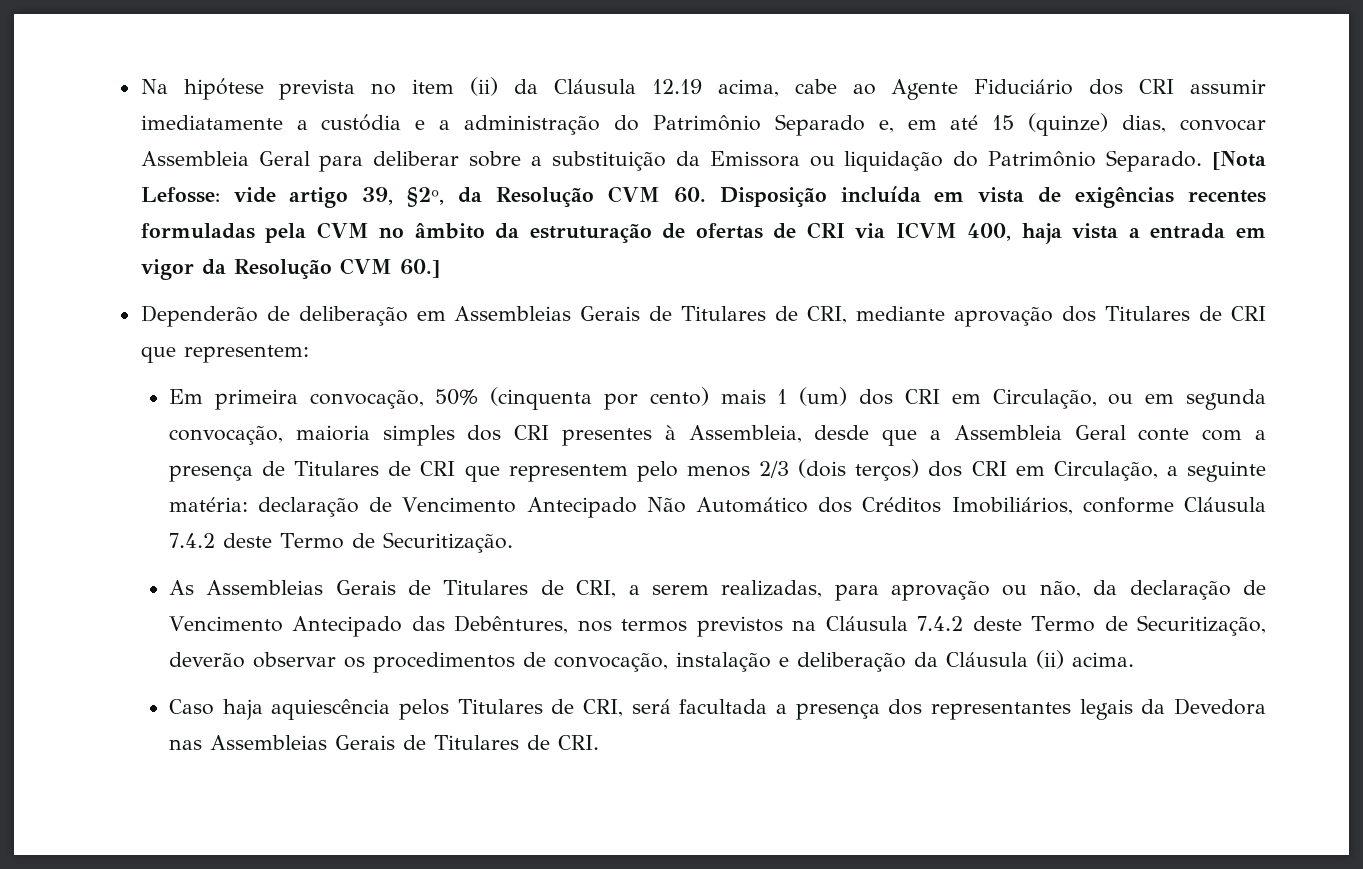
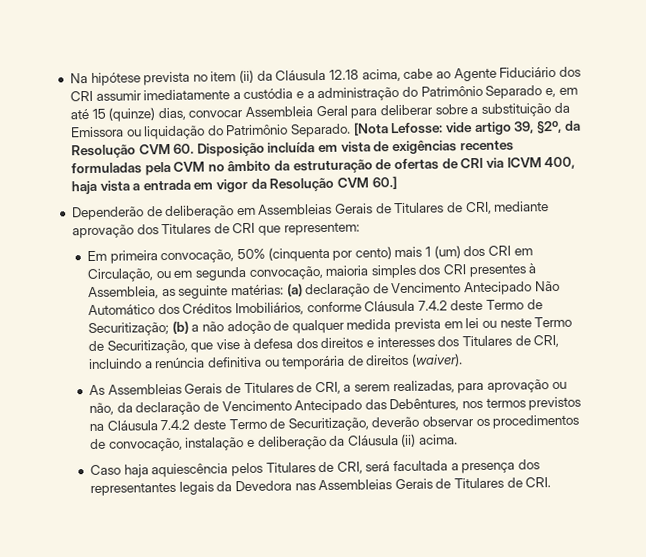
[651,79,702,94] 12.19 -> [329,69,360,80] 12.18
[814,425,1266,446] [168,459,1266,482] [168,497,248,512] desde que a Assembleia Geral conte com a presença de Titulares de CRI que representem pelo menos 2/3 (dois terços) dos CRI em Circulação, a seguinte matéria: -> [161,283,303,299] as seguinte matérias: (a)
[382,532,513,553] Securitização. -> [87,316,573,337] [87,334,560,354] [88,353,464,370] Securitização; (b) a não adoção de qualquer medida prevista em lei ou neste Termo de Securitização, que vise à defesa dos direitos e interesses dos Titulares de CRI, incluindo a renúncia definitiva ou temporária de direitos (waiver).

